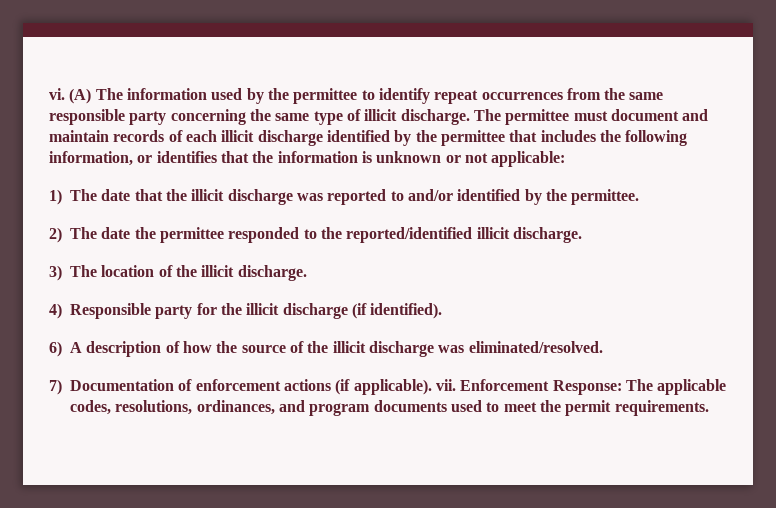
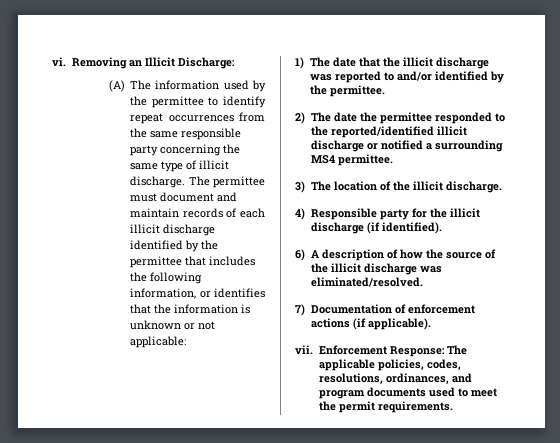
(65, 94) none -> [71,57,235,69] Removing an Illicit Discharge: //
[512,227,582,243] discharge. -> [310,140,503,152] [310,154,393,166] discharge or notified a surrounding MS4 permittee.
(432, 387) none -> (431, 324) //
(727, 387) none -> [377,359,424,371] policies,

